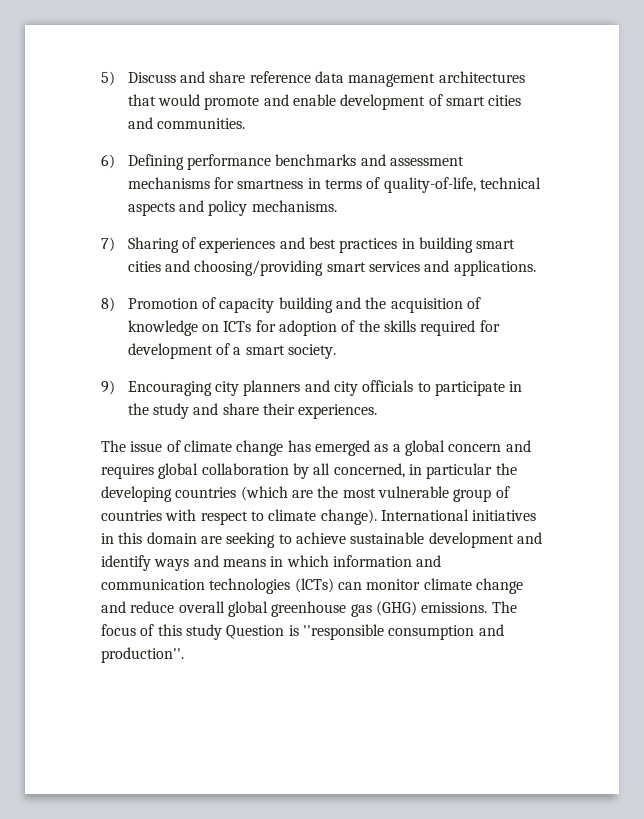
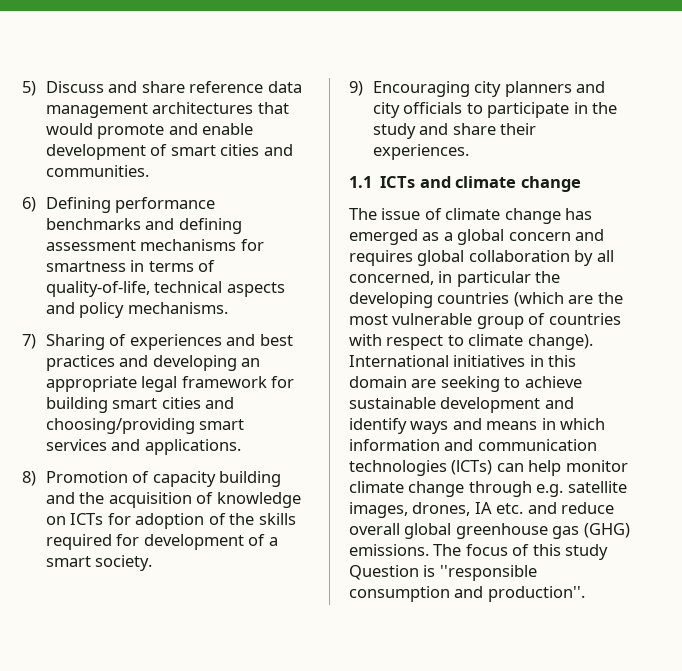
(386, 160) none -> [178,218,242,234] defining
[401,238,415,249] in -> [119,355,261,371] [45,376,295,392] and developing an appropriate legal framework for
(378, 411) none -> [349,176,581,192] // 1.1 ICTs and climate change
(362, 586) none -> [528,460,562,476] help
(523, 586) none -> [468,481,627,497] [349,502,524,518] through e.g. satellite images, drones, IA etc.

